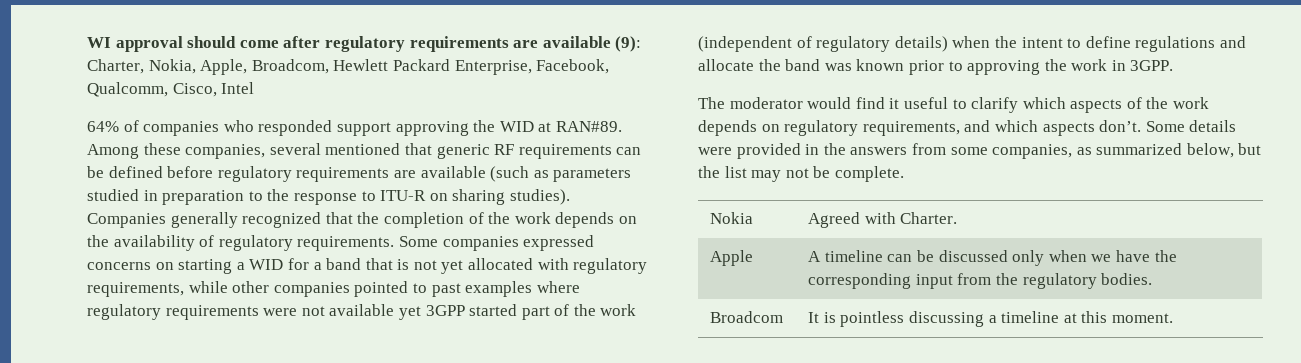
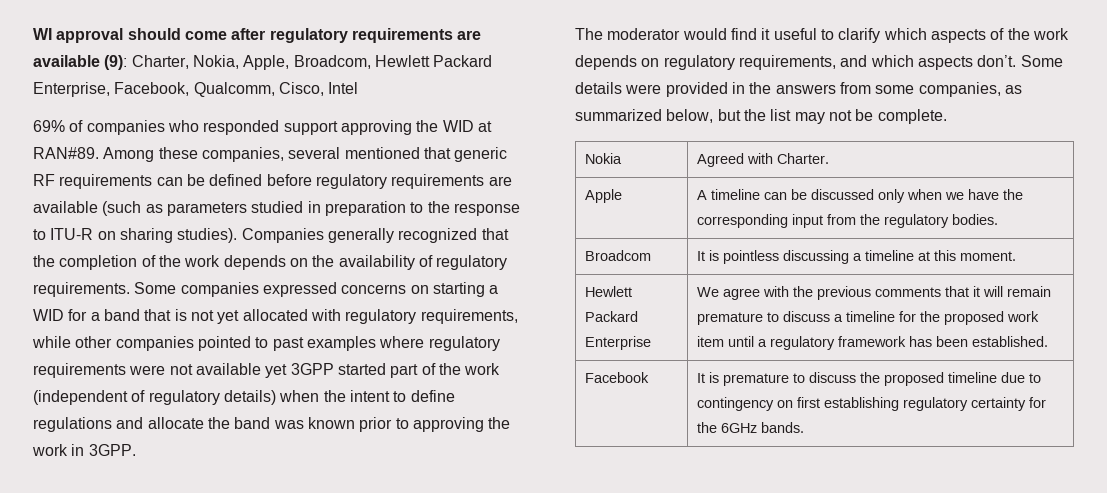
[87,121,119,132] 64% -> [33,120,65,132] 69%
(1173, 318) none -> [585,286,633,297] [585,311,639,322] [585,336,652,350] [697,286,1052,300] [697,311,1040,325] [697,336,1049,350] [585,372,650,383] [697,372,1042,386] [697,397,1047,411] [697,422,805,433] // Hewlett Packard Enterprise | We agree with the previous comments that it will remain premature to discuss a timeline for the proposed work item until a regulatory framework has been established. // Facebook | It is premature to discuss the proposed timeline due to contingency on first establishing regulatory certainty for the 6GHz bands.

